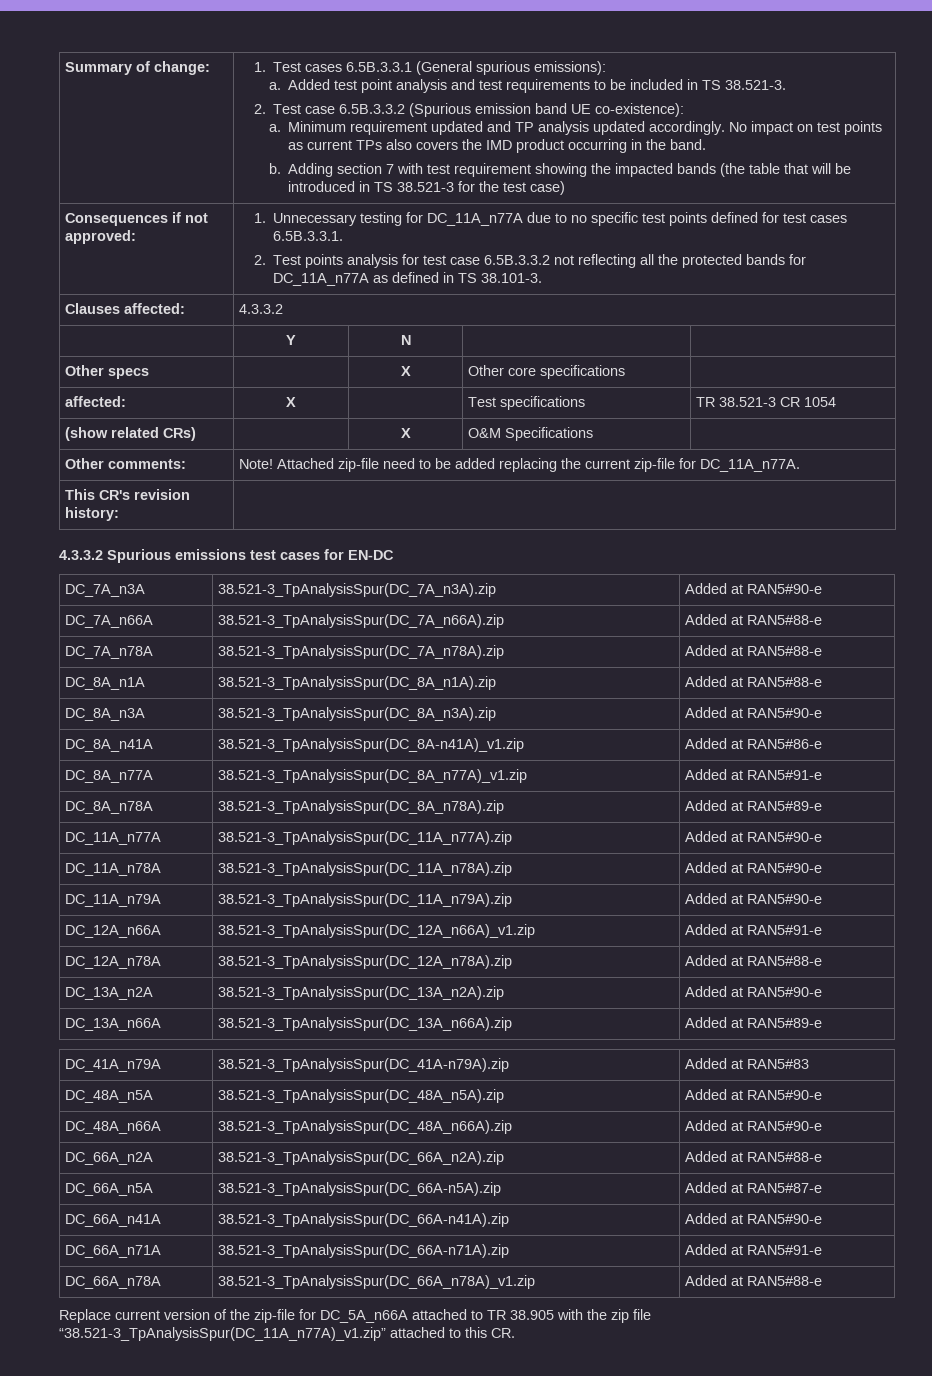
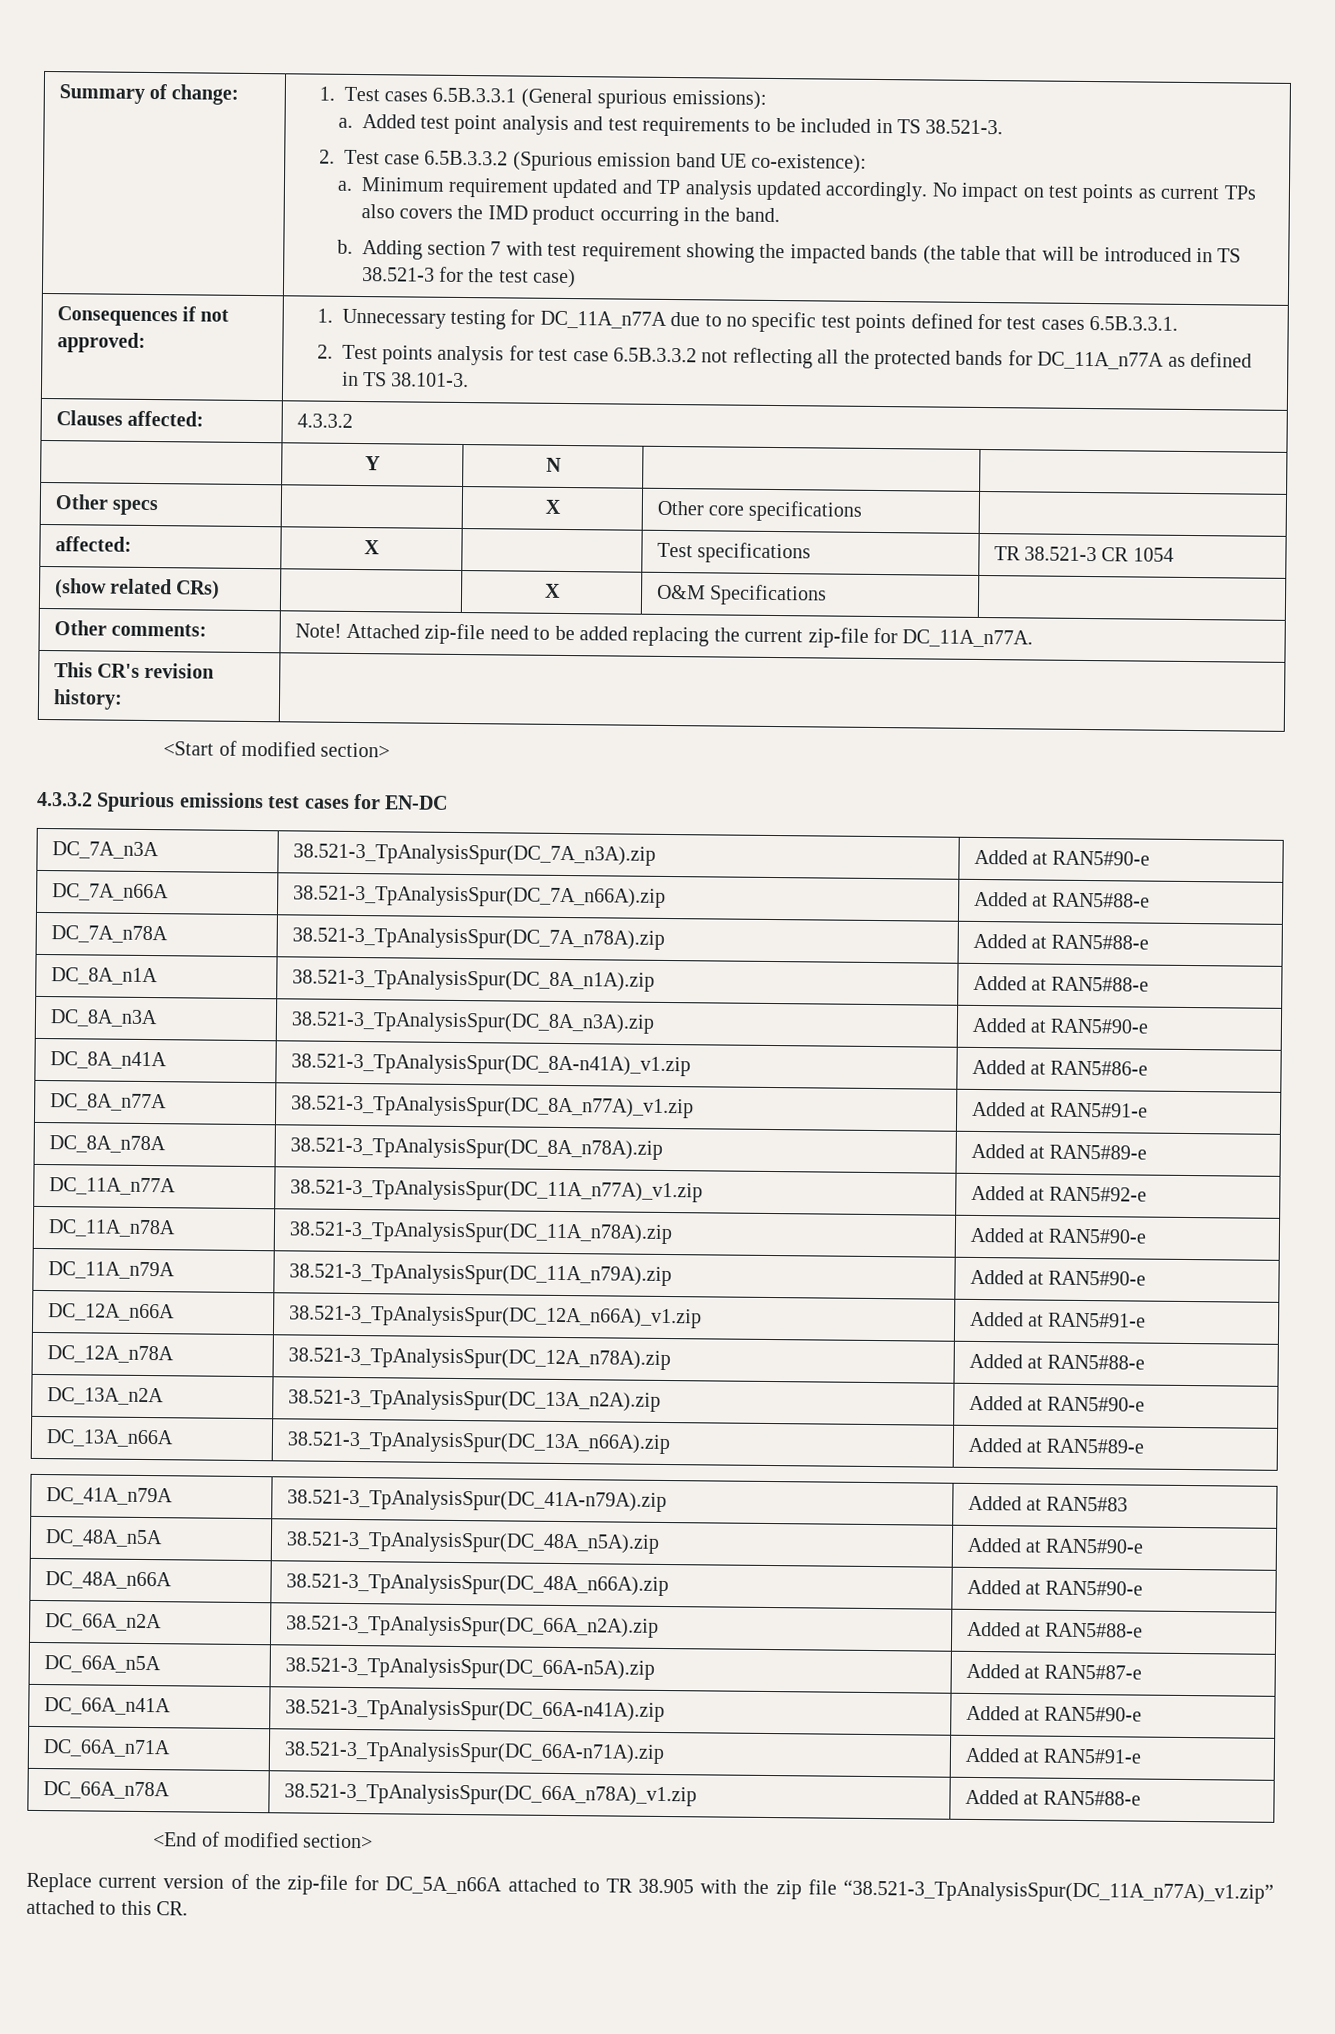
(119, 514) none -> [163,740,391,758] // <Start of modified section>
[217,831,512,845] [684,831,822,842] 38.521-3_TpAnalysisSpur(DC_11A_n77A).zip | Added at RAN5#90-e -> [289,1179,703,1203] [970,1185,1148,1202] 38.521-3_TpAnalysisSpur(DC_11A_n77A)_v1.zip | Added at RAN5#92-e
(822, 1281) none -> [153,1831,374,1849] // <End of modified section>

